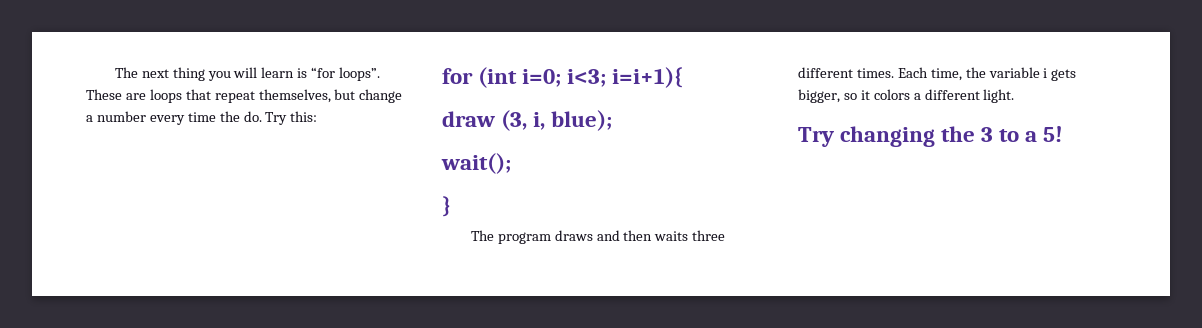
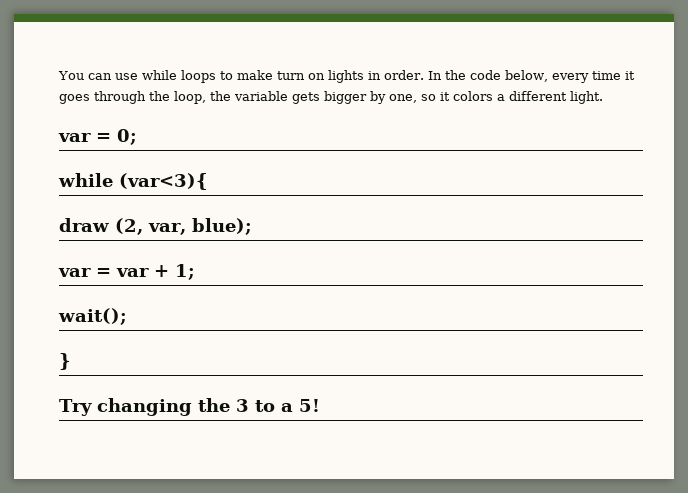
[114,67,381,81] [86,89,403,103] [86,111,318,125] [442,67,684,88] [442,110,613,131] [441,153,511,174] [442,196,451,217] [470,230,726,244] [798,67,1077,81] [798,89,840,103] The next thing you will learn is “for loops”. These are loops that repeat themselves, but change a number every time the do. Try this: // for (int i=0; i<3; i=i+1){ // draw (3, i, blue); // wait(); // } // The program draws and then waits three different times. Each time, the variable i gets bigger, -> [58,70,635,83] [59,91,417,104] You can use while loops to make turn on lights in order. In the code below, every time it goes through the loop, the variable gets bigger by one,
(1015, 96) none -> [58,129,137,145] [58,173,208,190] [59,218,252,235] [58,264,195,280] [58,308,127,325] [59,353,71,370] // var = 0; // while (var<3){ // draw (2, var, blue); // var = var + 1; // wait(); // }

